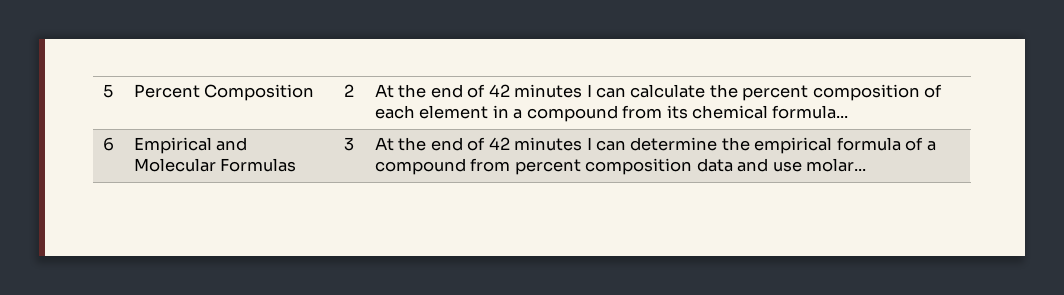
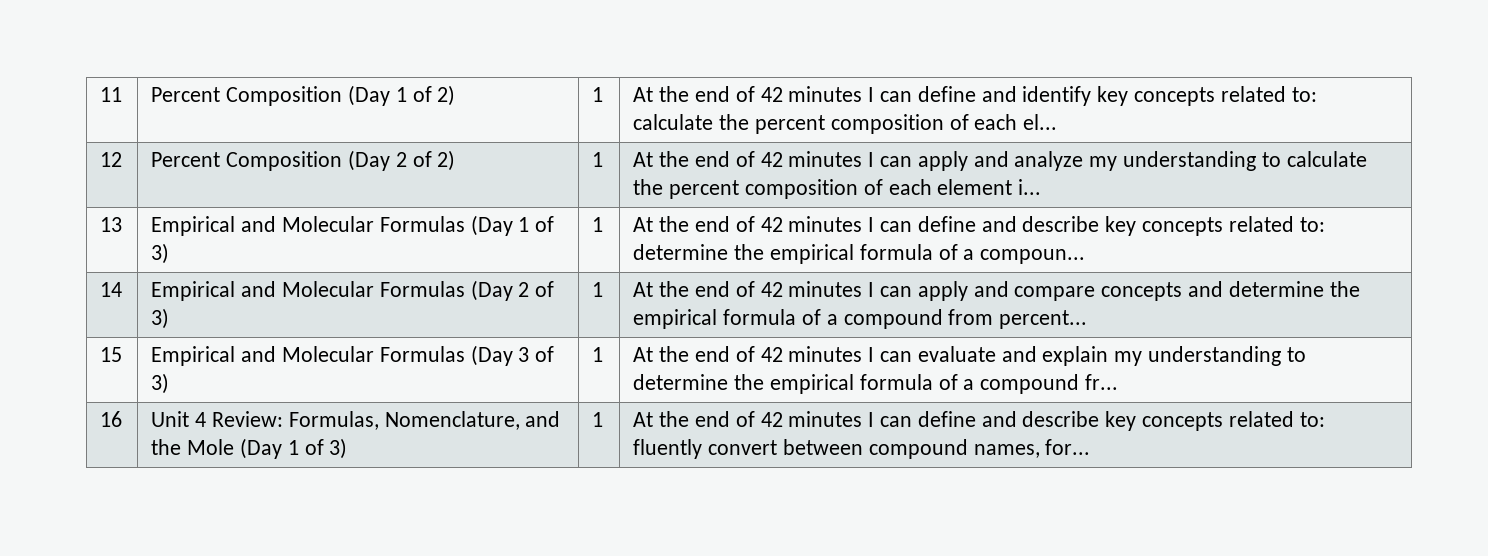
[102,84,113,98] [133,84,315,101] [343,84,354,97] [374,84,943,101] [374,105,849,122] [102,137,114,151] [133,137,248,154] [133,158,297,172] [343,137,354,151] [374,137,626,151] 5 | Percent Composition | 2 | At the end of 42 minutes I can calculate the percent composition of each element in a compound from its chemical formula... // 6 | Empirical and Molecular Formulas | 3 | At the end of 42 minutes I can -> [100,87,123,102] [151,85,456,106] [592,87,604,102] [633,86,1317,106] [633,114,1058,134] [100,152,123,167] [151,150,456,171] [592,152,604,167] [633,151,1367,171] [633,179,1042,199] [100,217,123,232] [151,215,555,236] [151,243,170,264] [592,217,604,232] [633,216,1325,236] [633,244,1086,264] [100,282,123,297] [151,280,555,301] [151,308,170,329] [592,282,604,297] [633,281,1224,301] 11 | Percent Composition (Day 1 of 2) | 1 | At the end of 42 minutes I can define and identify key concepts related to: calculate the percent composition of each el... // 12 | Percent Composition (Day 2 of 2) | 1 | At the end of 42 minutes I can apply and analyze my understanding to calculate the percent composition of each element i... // 13 | Empirical and Molecular Formulas (Day 1 of 3) | 1 | At the end of 42 minutes I can define and describe key concepts related to: determine the empirical formula of a compoun... // 14 | Empirical and Molecular Formulas (Day 2 of 3) | 1 | At the end of 42 minutes I can apply and compare concepts and
[514,158,866,175] percent composition data and use molar... -> [999,310,1088,329] [100,347,123,362] [151,345,555,366] [151,373,170,394] [592,347,604,362] [633,346,1306,366] [633,374,1119,394] [100,411,123,427] [151,411,561,430] [151,438,348,459] [592,412,604,427] [633,411,1325,431] [633,439,1091,459] percent... // 15 | Empirical and Molecular Formulas (Day 3 of 3) | 1 | At the end of 42 minutes I can evaluate and explain my understanding to determine the empirical formula of a compound fr... // 16 | Unit 4 Review: Formulas, Nomenclature, and the Mole (Day 1 of 3) | 1 | At the end of 42 minutes I can define and describe key concepts related to: fluently convert between compound names, for...

